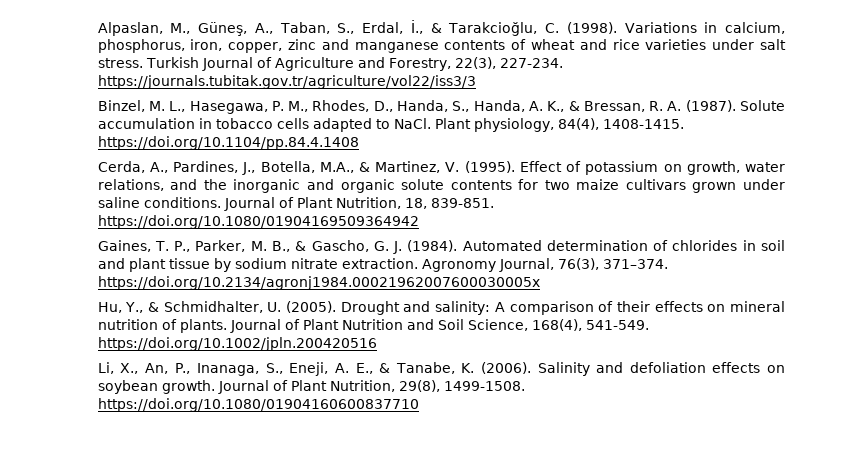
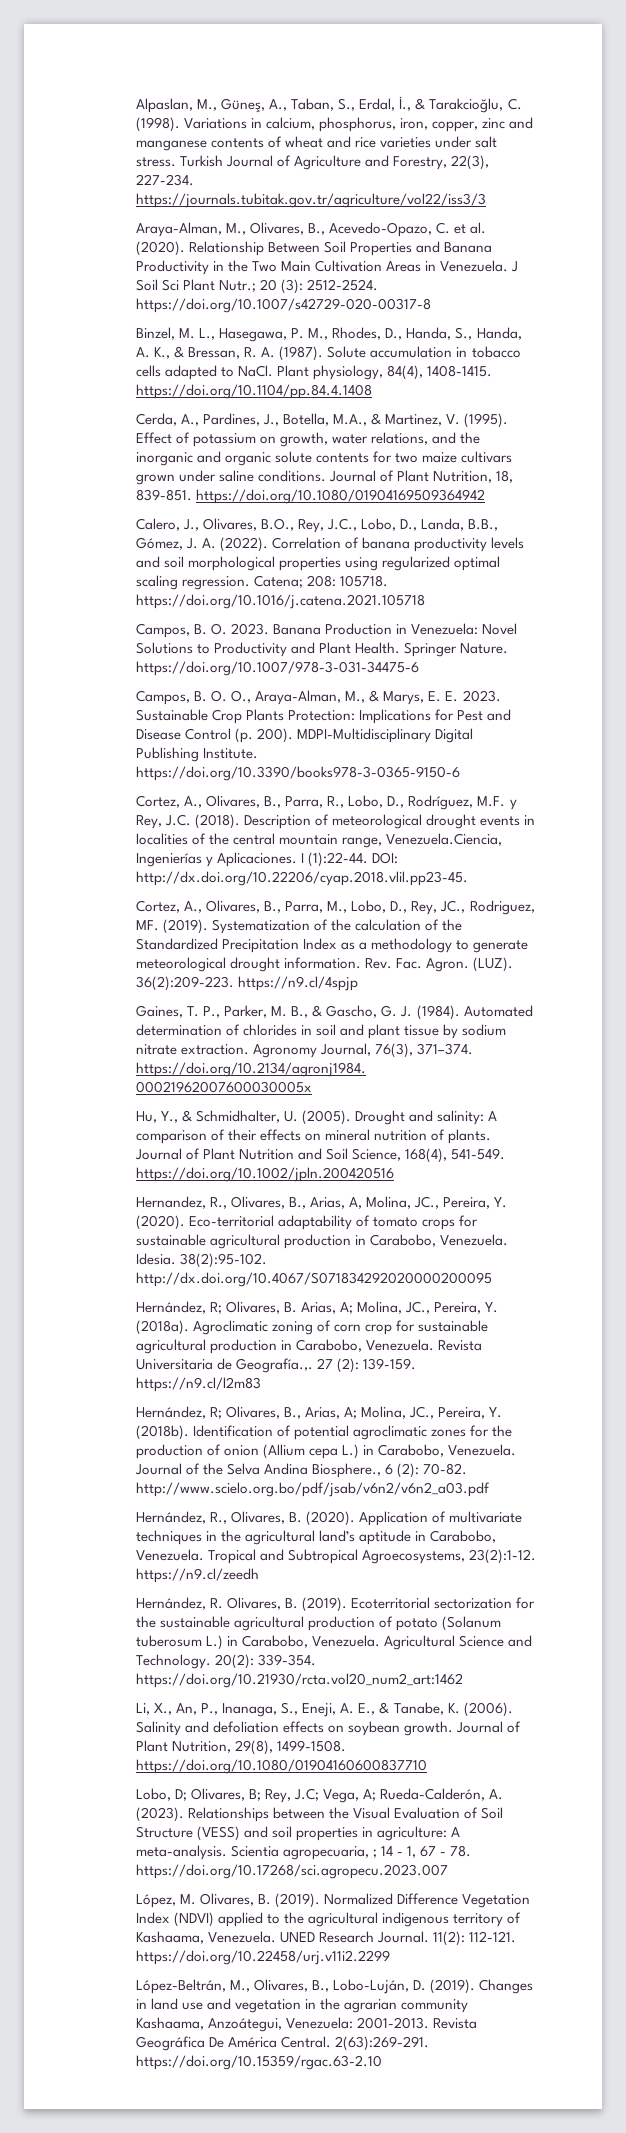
(476, 82) none -> [136,222,487,237] [136,241,493,256] [136,260,519,275] [136,279,379,294] [136,298,432,313] // Araya-Alman, M., Olivares, B., Acevedo-Opazo, C. et al. (2020). Relationship Between Soil Properties and Banana Productivity in the Two Main Cultivation Areas in Venezuela. J Soil Sci Plant Nutr.; 20 (3): 2512-2524. https://doi.org/10.1007/s42729-020-00317-8
(419, 222) none -> [136,518,499,533] [136,537,525,552] [136,556,501,571] [136,575,389,590] [136,594,426,609] [136,623,518,638] [136,642,509,657] [136,661,420,676] [136,690,501,705] [136,709,512,724] [136,728,474,743] [136,747,259,762] [136,766,461,781] [136,795,517,810] [136,814,536,829] [136,833,503,848] [136,852,399,867] [136,871,469,886] [136,900,535,915] [136,919,463,934] [136,938,529,953] [136,957,514,972] [136,976,359,991] // Calero, J., Olivares, B.O., Rey, J.C., Lobo, D., Landa, B.B., Gómez, J. A. (2022). Correlation of banana productivity levels and soil morphological properties using regularized optimal scaling regression. Catena; 208: 105718. https://doi.org/10.1016/j.catena.2021.105718 // Campos, B. O. 2023. Banana Production in Venezuela: Novel Solutions to Productivity and Plant Health. Springer Nature. https://doi.org/10.1007/978-3-031-34475-6 // Campos, B. O. O., Araya-Alman, M., & Marys, E. E. 2023. Sustainable Crop Plants Protection: Implications for Pest and Disease Control (p. 200). MDPI-Multidisciplinary Digital Publishing Institute. https://doi.org/10.3390/books978-3-0365-9150-6 // Cortez, A., Olivares, B., Parra, R., Lobo, D., Rodríguez, M.F. y Rey, J.C. (2018). Description of meteorological drought events in localities of the central mountain range, Venezuela.Ciencia, Ingenierías y Aplicaciones. I (1):22-44. DOI: http://dx.doi.org/10.22206/cyap.2018.vlil.pp23-45. // Cortez, A., Olivares, B., Parra, M., Lobo, D., Rey, JC., Rodriguez, MF. (2019). Systematization of the calculation of the Standardized Precipitation Index as a methodology to generate meteorological drought information. Rev. Fac. Agron. (LUZ). 36(2):209-223. https://n9.cl/4spjp
(377, 344) none -> [136,1196,508,1209] [136,1215,479,1230] [136,1234,509,1249] [136,1253,268,1268] [136,1272,493,1287] [136,1301,499,1314] [136,1320,489,1335] [136,1339,483,1354] [136,1358,417,1373] [136,1377,262,1392] [136,1406,503,1419] [136,1425,513,1440] [136,1444,517,1459] [135,1463,468,1478] [136,1482,491,1497] [136,1511,523,1526] [136,1530,497,1545] [136,1549,537,1564] [136,1568,260,1583] [136,1597,536,1612] [136,1616,502,1631] [136,1635,533,1650] [136,1654,317,1669] [136,1673,464,1688] // Hernandez, R., Olivares, B., Arias, A, Molina, JC., Pereira, Y. (2020). Eco-territorial adaptability of tomato crops for sustainable agricultural production in Carabobo, Venezuela. Idesia. 38(2):95-102. http://dx.doi.org/10.4067/S071834292020000200095 // Hernández, R; Olivares, B. Arias, A; Molina, JC., Pereira, Y. (2018a). Agroclimatic zoning of corn crop for sustainable agricultural production in Carabobo, Venezuela. Revista Universitaria de Geografía.,. 27 (2): 139-159. https://n9.cl/l2m83 // Hernández, R; Olivares, B., Arias, A; Molina, JC., Pereira, Y. (2018b). Identification of potential agroclimatic zones for the production of onion (Allium cepa L.) in Carabobo, Venezuela. Journal of the Selva Andina Biosphere., 6 (2): 70-82. http://www.scielo.org.bo/pdf/jsab/v6n2/v6n2_a03.pdf // Hernández, R., Olivares, B. (2020). Application of multivariate techniques in the agricultural land’s aptitude in Carabobo, Venezuela. Tropical and Subtropical Agroecosystems, 23(2):1-12. https://n9.cl/zeedh // Hernández, R. Olivares, B. (2019). Ecoterritorial sectorization for the sustainable agricultural production of potato (Solanum tuberosum L.) in Carabobo, Venezuela. Agricultural Science and Technology. 20(2): 339-354. https://doi.org/10.21930/rcta.vol20_num2_art:1462
(419, 405) none -> [136,1788,504,1803] [136,1807,504,1822] [136,1826,461,1841] [136,1845,472,1860] [136,1864,449,1879] [136,1893,531,1908] [136,1912,522,1927] [136,1931,517,1946] [136,1950,391,1965] [136,1979,534,1994] [136,1998,469,2013] [136,2017,478,2032] [136,2036,430,2051] [136,2055,383,2070] // Lobo, D; Olivares, B; Rey, J.C; Vega, A; Rueda-Calderón, A. (2023). Relationships between the Visual Evaluation of Soil Structure (VESS) and soil properties in agriculture: A meta-analysis. Scientia agropecuaria, ; 14 - 1, 67 - 78. https://doi.org/10.17268/sci.agropecu.2023.007 // López, M. Olivares, B. (2019). Normalized Difference Vegetation Index (NDVI) applied to the agricultural indigenous territory of Kashaama, Venezuela. UNED Research Journal. 11(2): 112-121. https://doi.org/10.22458/urj.v11i2.2299 // López-Beltrán, M., Olivares, B., Lobo-Luján, D. (2019). Changes in land use and vegetation in the agrarian community Kashaama, Anzoátegui, Venezuela: 2001-2013. Revista Geográfica De América Central. 2(63):269-291. https://doi.org/10.15359/rgac.63-2.10

